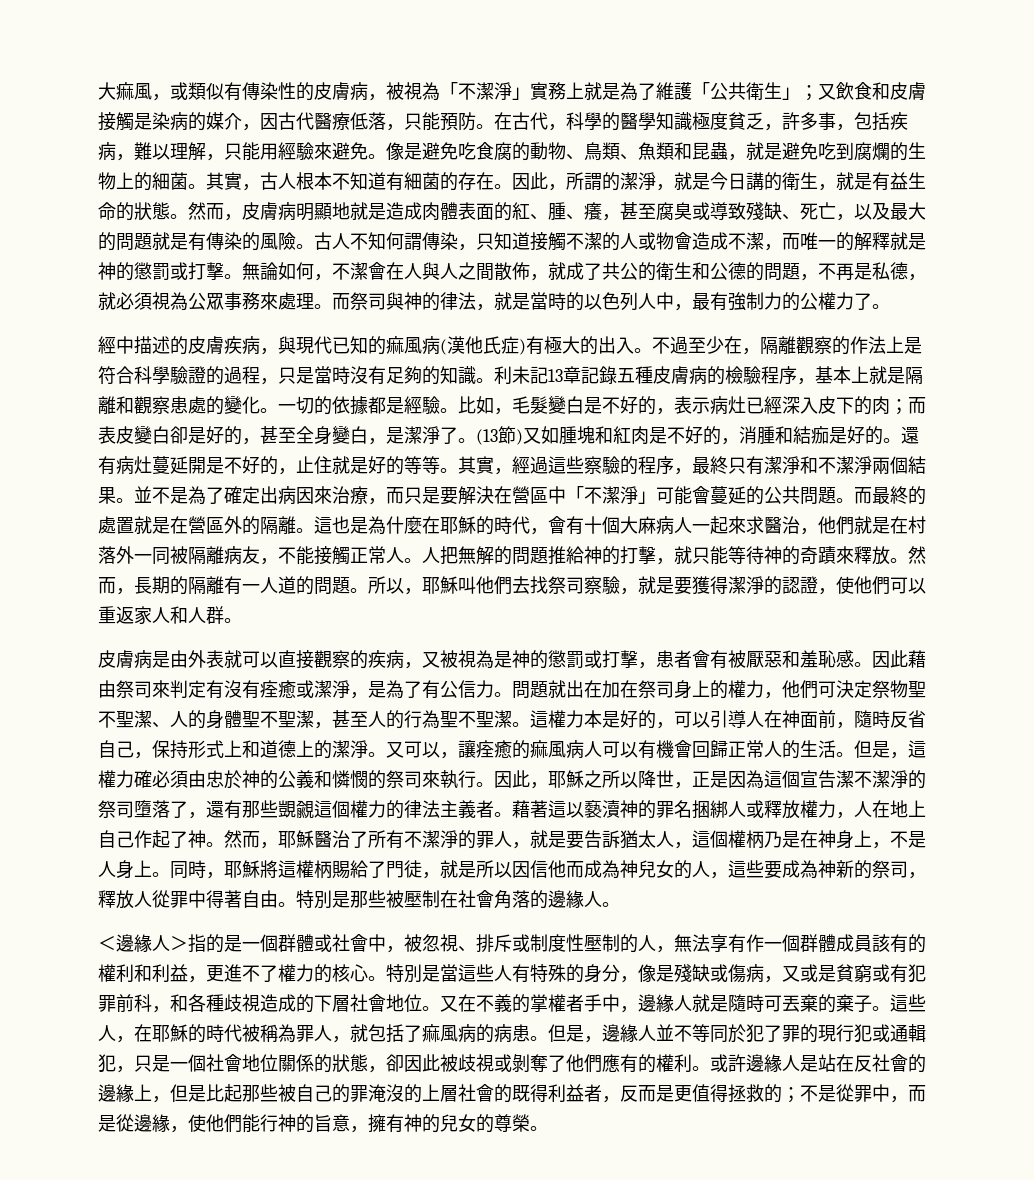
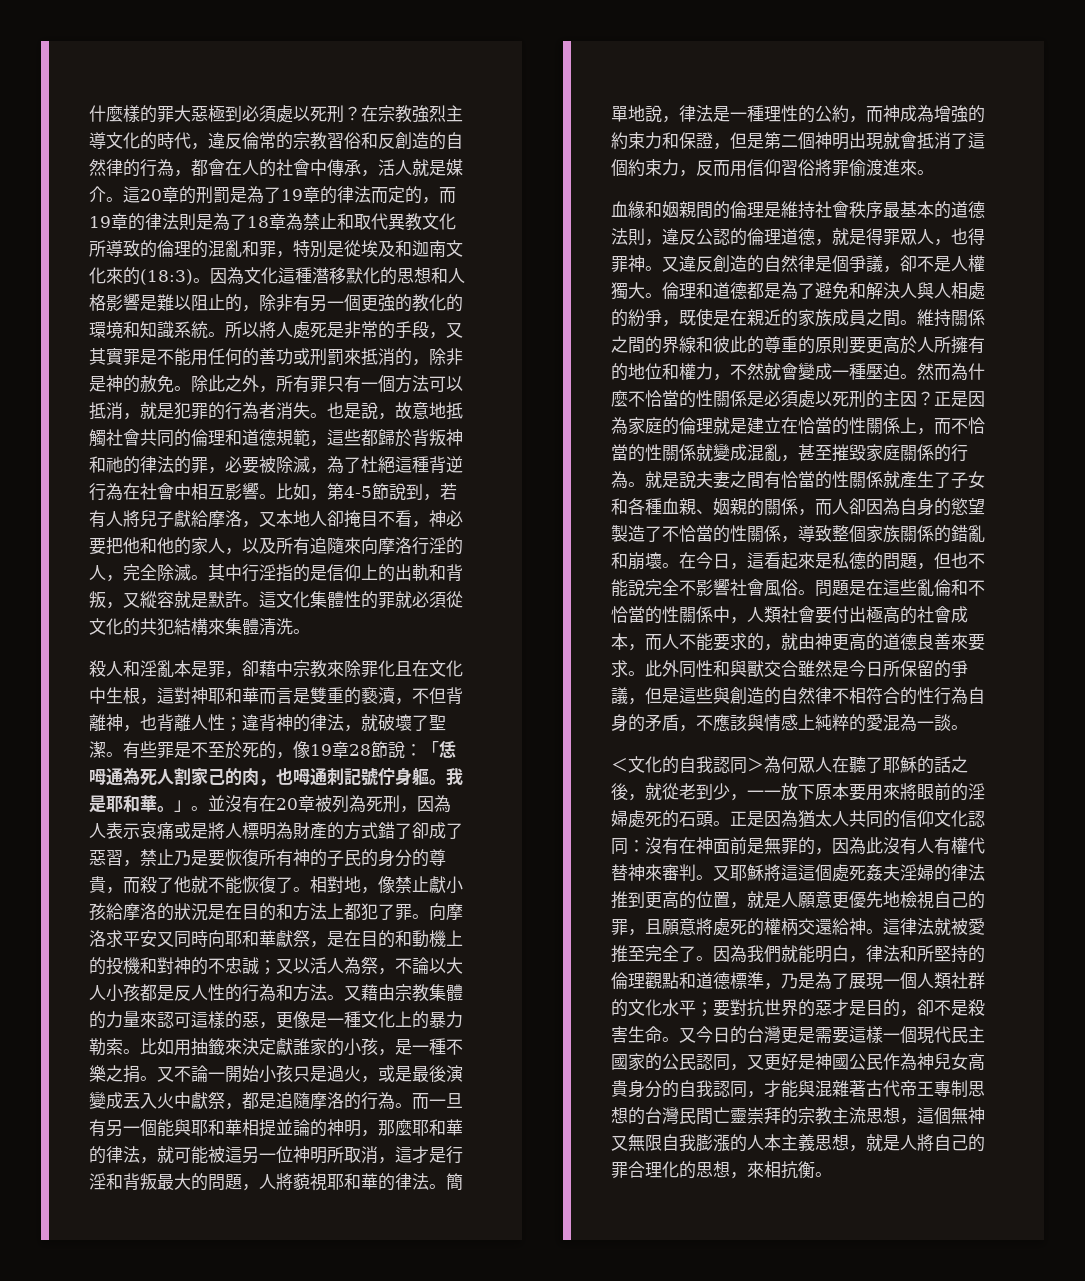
[98,82,926,101] [98,112,908,131] [98,142,926,161] [98,172,926,191] [98,202,926,221] [98,232,926,251] [98,262,926,281] [98,292,890,311] [98,336,922,355] [98,366,923,385] [98,395,926,415] [98,425,919,445] [98,456,926,475] [98,486,926,505] [98,516,926,535] [98,546,926,565] [98,576,926,595] [98,606,242,625] [98,650,926,669] [98,680,926,699] [98,710,926,729] [98,739,926,759] [98,770,926,789] [98,800,926,819] [98,830,926,849] [98,860,926,879] [98,890,620,909] [98,934,926,953] [98,964,926,983] [98,994,926,1013] [98,1024,926,1043] [98,1054,926,1073] [98,1084,926,1103] [98,1114,530,1133] 大痲風，或類似有傳染性的皮膚病，被視為「不潔淨」實務上就是為了維護「公共衛生」；又飲食和皮膚接觸是染病的媒介，因古代醫療低落，只能預防。在古代，科學的醫學知識極度貧乏，許多事，包括疾病，難以理解，只能用經驗來避免。像是避免吃食腐的動物、鳥類、魚類和昆蟲，就是避免吃到腐爛的生物上的細菌。其實，古人根本不知道有細菌的存在。因此，所謂的潔淨，就是今日講的衛生，就是有益生命的狀態。然而，皮膚病明顯地就是造成肉體表面的紅、腫、癢，甚至腐臭或導致殘缺、死亡，以及最大的問題就是有傳染的風險。古人不知何謂傳染，只知道接觸不潔的人或物會造成不潔，而唯一的解釋就是神的懲罰或打擊。無論如何，不潔會在人與人之間散佈，就成了共公的衛生和公德的問題，不再是私德，就必須視為公眾事務來處理。而祭司與神的律法，就是當時的以色列人中，最有強制力的公權力了。 // 經中描述的皮膚疾病，與現代已知的痲風病(漢他氏症)有極大的出入。不過至少在，隔離觀察的作法上是符合科學驗證的過程，只是當時沒有足夠的知識。利未記13章記錄五種皮膚病的檢驗程序，基本上就是隔離和觀察患處的變化。一切的依據都是經驗。比如，毛髮變白是不好的，表示病灶已經深入皮下的肉；而表皮變白卻是好的，甚至全身變白，是潔淨了。(13節)又如腫塊和紅肉是不好的，消腫和結痂是好的。還有病灶蔓延開是不好的，止住就是好的等等。其實，經過這些察驗的程序，最終只有潔淨和不潔淨兩個結果。並不是為了確定出病因來治療，而只是要解決在營區中「不潔淨」可能會蔓延的公共問題。而最終的處置就是在營區外的隔離。這也是為什麼在耶穌的時代，會有十個大麻病人一起來求醫治，他們就是在村落外一同被隔離病友，不能接觸正常人。人把無解的問題推給神的打擊，就只能等待神的奇蹟來釋放。然而，長期的隔離有一人道的問題。所以，耶穌叫他們去找祭司察驗，就是要獲得潔淨的認證，使他們可以重返家人和人群。 // 皮膚病是由外表就可以直接觀察的疾病，又被視為是神的懲罰或打擊，患者會有被厭惡和羞恥感。因此藉由祭司來判定有沒有痊癒或潔淨，是為了有公信力。問題就出在加在祭司身上的權力，他們可決定祭物聖不聖潔、人的身體聖不聖潔，甚至人的行為聖不聖潔。這權力本是好的，可以引導人在神面前，隨時反省自己，保持形式上和道德上的潔淨。又可以，讓痊癒的痲風病人可以有機會回歸正常人的生活。但是，這權力確必須由忠於神的公義和憐憫的祭司來執行。因此，耶穌之所以降世，正是因為這個宣告潔不潔淨的祭司墮落了，還有那些覬覦這個權力的律法主義者。藉著這以褻瀆神的罪名捆綁人或釋放權力，人在地上自己作起了神。然而，耶穌醫治了所有不潔淨的罪人，就是要告訴猶太人，這個權柄乃是在神身上，不是人身上。同時，耶穌將這權柄賜給了門徒，就是所以因信他而成為神兒女的人，這些要成為神新的祭司，釋放人從罪中得著自由。特別是那些被壓制在社會角落的邊緣人。 // ＜邊緣人＞指的是一個群體或社會中，被忽視、排斥或制度性壓制的人，無法享有作一個群體成員該有的權利和利益，更進不了權力的核心。特別是當這些人有特殊的身分，像是殘缺或傷病，又或是貧窮或有犯罪前科，和各種歧視造成的下層社會地位。又在不義的掌權者手中，邊緣人就是隨時可丟棄的棄子。這些人，在耶穌的時代被稱為罪人，就包括了痲風病的病患。但是，邊緣人並不等同於犯了罪的現行犯或通輯犯，只是一個社會地位關係的狀態，卻因此被歧視或剝奪了他們應有的權利。或許邊緣人是站在反社會的邊緣上，但是比起那些被自己的罪淹沒的上層社會的既得利益者，反而是更值得拯救的；不是從罪中，而是從邊緣，使他們能行神的旨意，擁有神的兒女的尊榮 -> [89,105,463,123] [89,132,463,150] [89,159,463,177] [89,186,456,204] [89,213,456,231] [89,240,463,258] [89,267,465,285] [89,294,463,312] [89,321,463,339] [89,348,463,366] [89,375,463,393] [89,402,463,420] [89,429,463,447] [89,456,463,474] [89,483,457,501] [89,510,463,528] [89,537,463,555] [89,564,463,582] [89,591,463,609] [89,618,310,636] [89,660,463,678] [89,687,463,705] [89,714,446,732] [89,741,456,759] [89,767,463,786] [89,795,451,813] [89,822,463,840] [89,849,446,867] [89,876,463,894] [89,903,463,921] [89,930,463,948] [89,957,463,975] [89,984,463,1002] [89,1011,463,1029] [89,1038,463,1056] [89,1065,463,1083] [89,1091,463,1110] [89,1119,463,1137] [89,1146,463,1164] [89,1173,463,1191] [611,105,985,123] [611,132,985,150] [611,159,934,177] [611,201,985,219] [611,228,985,246] [611,255,985,273] [611,282,985,300] [611,308,985,327] [611,336,985,354] [611,362,985,381] [611,390,985,408] [611,417,985,435] [611,443,968,462] [611,471,985,489] [611,498,985,516] [611,525,985,543] [611,552,985,570] [611,579,985,597] [611,606,968,624] [611,633,985,651] [611,660,968,678] [611,687,985,705] [611,714,968,732] [611,756,968,774] [611,783,985,801] [611,810,985,828] [611,837,985,855] [611,864,985,882] [611,891,985,909] [611,918,985,936] [611,945,985,963] [611,972,985,990] [611,999,985,1017] [611,1026,985,1044] [611,1053,985,1071] [611,1080,985,1098] [611,1107,985,1125] [611,1134,985,1152] [611,1161,815,1179] 什麼樣的罪大惡極到必須處以死刑？在宗教強烈主導文化的時代，違反倫常的宗教習俗和反創造的自然律的行為，都會在人的社會中傳承，活人就是媒介。這20章的刑罰是為了19章的律法而定的，而19章的律法則是為了18章為禁止和取代異教文化所導致的倫理的混亂和罪，特別是從埃及和迦南文化來的(18:3)。因為文化這種潛移默化的思想和人格影響是難以阻止的，除非有另一個更強的教化的環境和知識系統。所以將人處死是非常的手段，又其實罪是不能用任何的善功或刑罰來抵消的，除非是神的赦免。除此之外，所有罪只有一個方法可以抵消，就是犯罪的行為者消失。也是說，故意地抵觸社會共同的倫理和道德規範，這些都歸於背叛神和祂的律法的罪，必要被除滅，為了杜絕這種背逆行為在社會中相互影響。比如，第4-5節說到，若有人將兒子獻給摩洛，又本地人卻掩目不看，神必要把他和他的家人，以及所有追隨來向摩洛行淫的人，完全除滅。其中行淫指的是信仰上的出軌和背叛，又縱容就是默許。這文化集體性的罪就必須從文化的共犯結構來集體清洗。 // 殺人和淫亂本是罪，卻藉中宗教來除罪化且在文化中生根，這對神耶和華而言是雙重的褻瀆，不但背離神，也背離人性；違背神的律法，就破壞了聖潔。有些罪是不至於死的，像19章28節說：「恁呣通為死人割家己的肉，也呣通刺記號佇身軀。我是耶和華。」。並沒有在20章被列為死刑，因為人表示哀痛或是將人標明為財產的方式錯了卻成了惡習，禁止乃是要恢復所有神的子民的身分的尊貴，而殺了他就不能恢復了。相對地，像禁止獻小孩給摩洛的狀況是在目的和方法上都犯了罪。向摩洛求平安又同時向耶和華獻祭，是在目的和動機上的投機和對神的不忠誠；又以活人為祭，不論以大人小孩都是反人性的行為和方法。又藉由宗教集體的力量來認可這樣的惡，更像是一種文化上的暴力勒索。比如用抽籤來決定獻誰家的小孩，是一種不樂之捐。又不論一開始小孩只是過火，或是最後演變成丟入火中獻祭，都是追隨摩洛的行為。而一旦有另一個能與耶和華相提並論的神明，那麼耶和華的律法，就可能被這另一位神明所取消，這才是行淫和背叛最大的問題，人將藐視耶和華的律法。簡單地說，律法是一種理性的公約，而神成為增強的約束力和保證，但是第二個神明出現就會抵消了這個約束力，反而用信仰習俗將罪偷渡進來。 // 血緣和姻親間的倫理是維持社會秩序最基本的道德法則，違反公認的倫理道德，就是得罪眾人，也得罪神。又違反創造的自然律是個爭議，卻不是人權獨大。倫理和道德都是為了避免和解決人與人相處的紛爭，既使是在親近的家族成員之間。維持關係之間的界線和彼此的尊重的原則要更高於人所擁有的地位和權力，不然就會變成一種壓迫。然而為什麼不恰當的性關係是必須處以死刑的主因？正是因為家庭的倫理就是建立在恰當的性關係上，而不恰當的性關係就變成混亂，甚至摧毀家庭關係的行為。就是說夫妻之間有恰當的性關係就產生了子女和各種血親、姻親的關係，而人卻因為自身的慾望製造了不恰當的性關係，導致整個家族關係的錯亂和崩壞。在今日，這看起來是私德的問題，但也不能說完全不影響社會風俗。問題是在這些亂倫和不恰當的性關係中，人類社會要付出極高的社會成本，而人不能要求的，就由神更高的道德良善來要求。此外同性和與獸交合雖然是今日所保留的爭議，但是這些與創造的自然律不相符合的性行為自身的矛盾，不應該與情感上純粹的愛混為一談。 // ＜文化的自我認同＞為何眾人在聽了耶穌的話之後，就從老到少，一一放下原本要用來將眼前的淫婦處死的石頭。正是因為猶太人共同的信仰文化認同：沒有在神面前是無罪的，因為此沒有人有權代替神來審判。又耶穌將這這個處死姦夫淫婦的律法推到更高的位置，就是人願意更優先地檢視自己的罪，且願意將處死的權柄交還給神。這律法就被愛推至完全了。因為我們就能明白，律法和所堅持的倫理觀點和道德標準，乃是為了展現一個人類社群的文化水平；要對抗世界的惡才是目的，卻不是殺害生命。又今日的台灣更是需要這樣一個現代民主國家的公民認同，又更好是神國公民作為神兒女高貴身分的自我認同，才能與混雜著古代帝王專制思想的台灣民間亡靈崇拜的宗教主流思想，這個無神又無限自我膨漲的人本主義思想，就是人將自己的罪合理化的思想，來相抗衡

